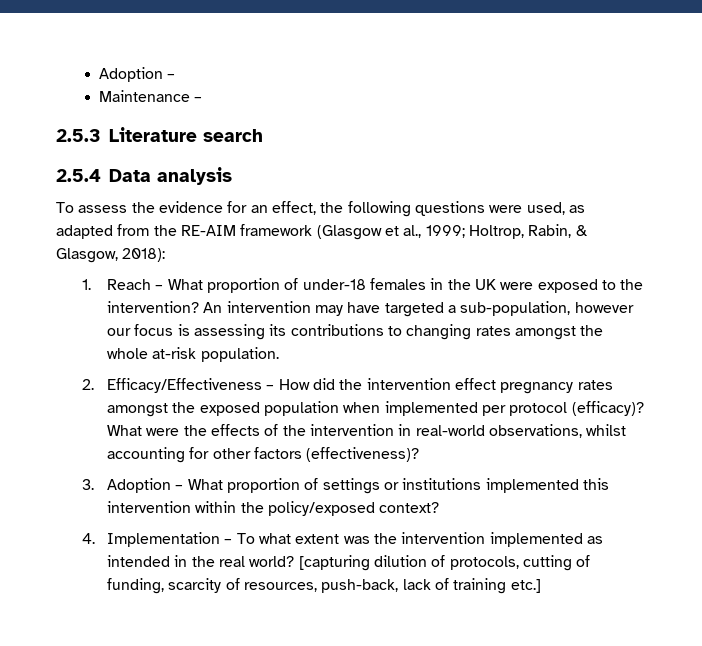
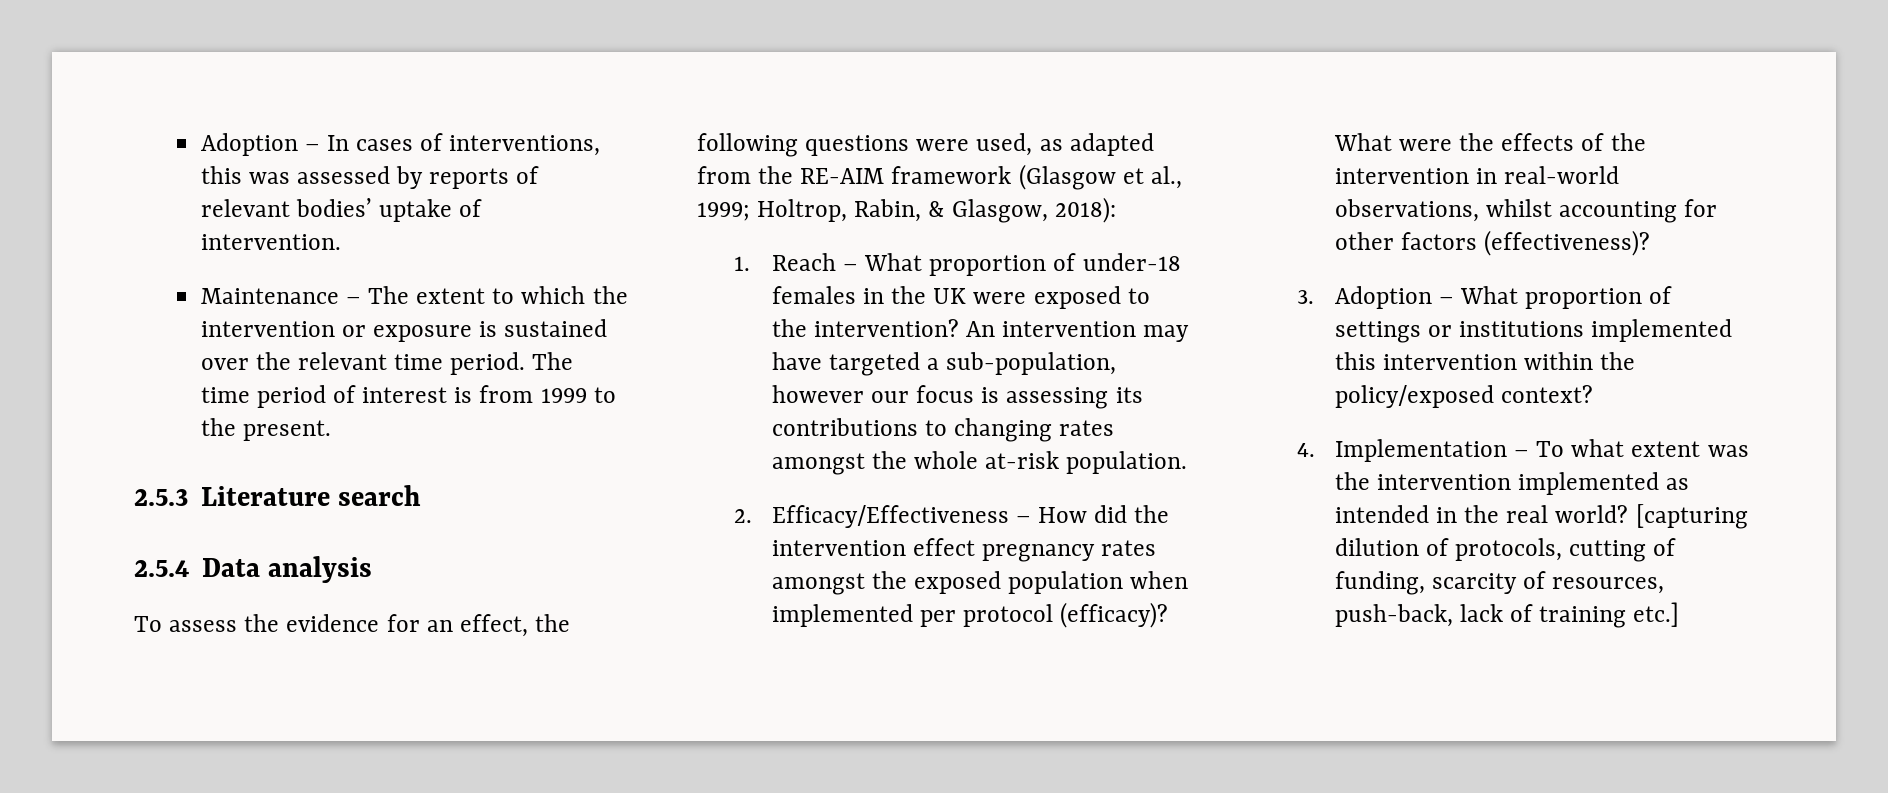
[99,67,176,82] [99,90,203,102] Adoption – // Maintenance – -> [200,133,601,156] [200,166,540,189] [200,198,483,222] [200,234,341,250] [200,286,628,304] [200,319,608,342] [200,352,574,375] [200,385,616,408] [200,418,331,441] Adoption – In cases of interventions, this was assessed by reports of relevant bodies’ uptake of intervention. // Maintenance – The extent to which the intervention or exposure is sustained over the relevant time period. The time period of interest is from 1999 to the present.

